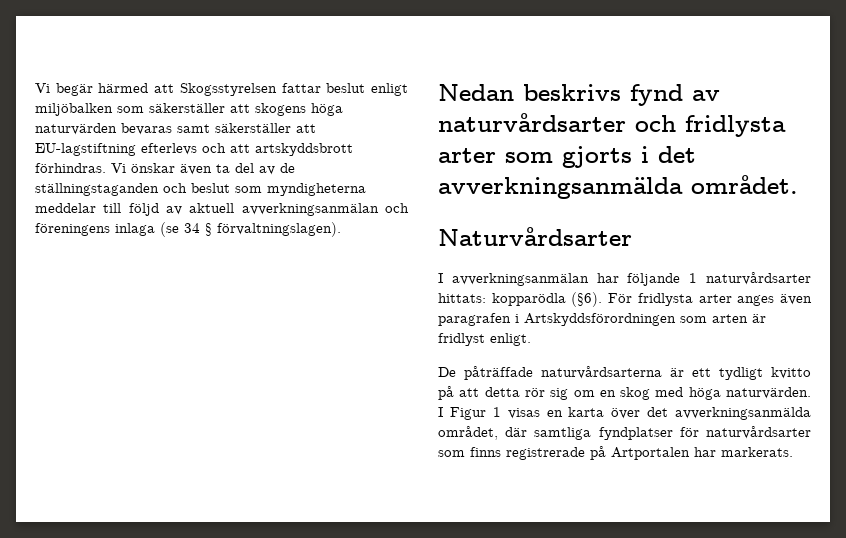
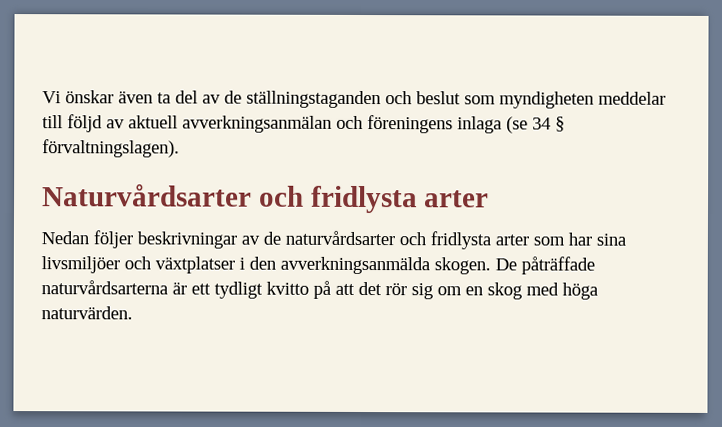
[35,83,408,96] [35,103,343,116] [35,123,316,135] [35,143,353,156] [35,163,126,173] Vi begär härmed att Skogsstyrelsen fattar beslut enligt miljöbalken som säkerställer att skogens höga naturvärden bevaras samt säkerställer att EU-lagstiftning efterlevs och att artskyddsbrott förhindras. Vi -> [42,91,61,104] Vi
[267,183,366,196] myndigheterna -> [499,91,594,109] myndigheten
[438,84,720,106] Nedan beskrivs fynd av -> [42,183,490,214] [41,230,281,249] Naturvårdsarter och fridlysta arter // Nedan följer beskrivningar av de
[562,146,696,168] [438,175,798,199] [438,227,632,246] [438,272,811,286] [438,292,812,307] [438,313,766,326] [438,333,531,346] gjorts i det avverkningsanmälda området. // Naturvårdsarter // I avverkningsanmälan har följande 1 naturvårdsarter hittats: kopparödla (§6). För fridlysta arter anges även paragrafen i Artskyddsförordningen som arten är fridlyst enligt. // -> [568,232,626,246] [41,256,491,275] har sina livsmiljöer och växtplatser i den avverkningsanmälda skogen.
[484,387,520,397] detta -> [358,281,382,296] det
[438,407,811,420] [438,426,811,440] [438,446,793,460] I Figur 1 visas en karta över det avverkningsanmälda området, där samtliga fyndplatser för naturvårdsarter som finns registrerade på Artportalen har markerats. -> (133, 313) none

